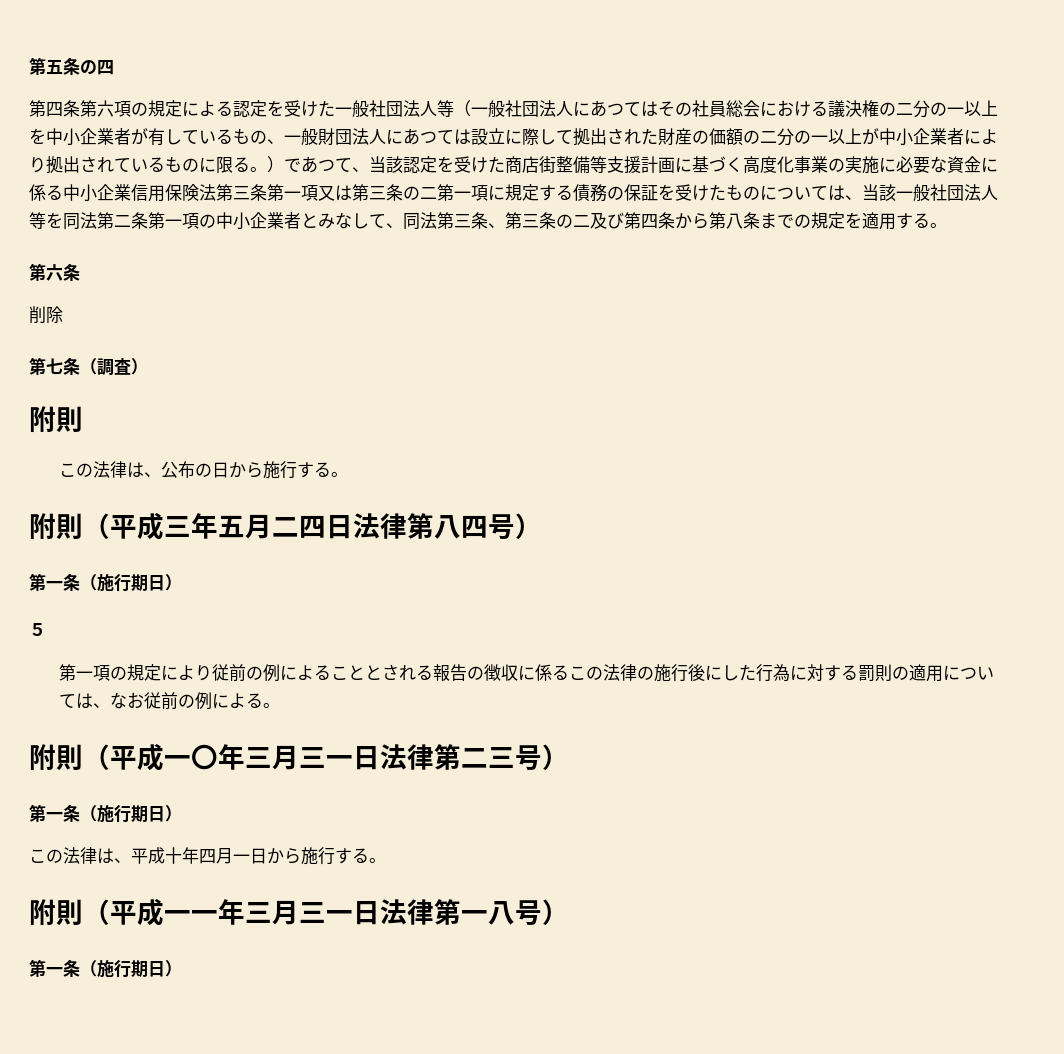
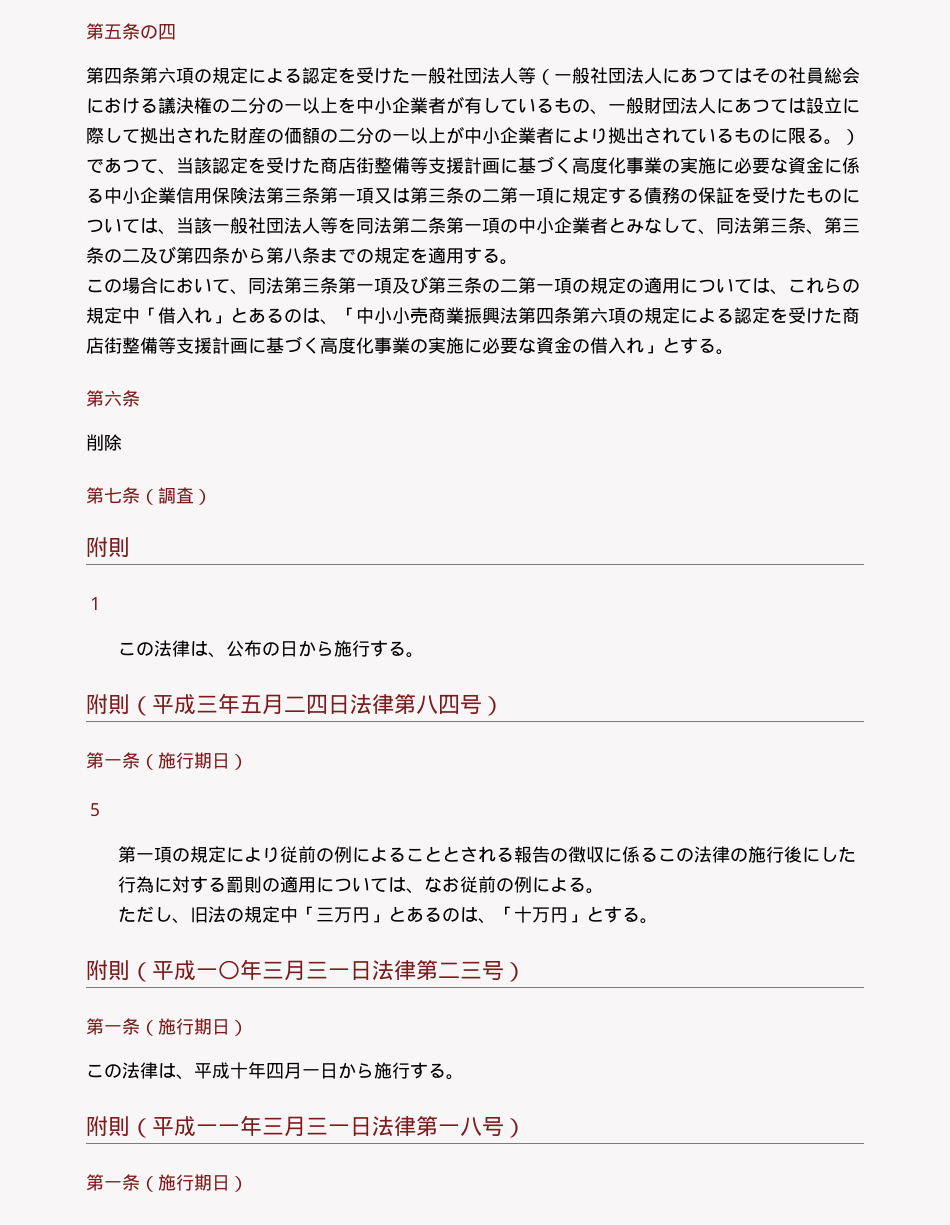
(947, 225) none -> [86,276,860,295] [86,307,860,325] [86,336,734,355] // この場合において、同法第三条第一項及び第三条の二第一項の規定の適用については、これらの規定中「借入れ」とあるのは、「中小小売商業振興法第四条第六項の規定による認定を受けた商店街整備等支援計画に基づく高度化事業の実施に必要な資金の借入れ」とする。
(83, 419) none -> [86,597,104,610] // １
(280, 705) none -> [118,906,659,924] // ただし、旧法の規定中「三万円」とあるのは、「十万円」とする。

